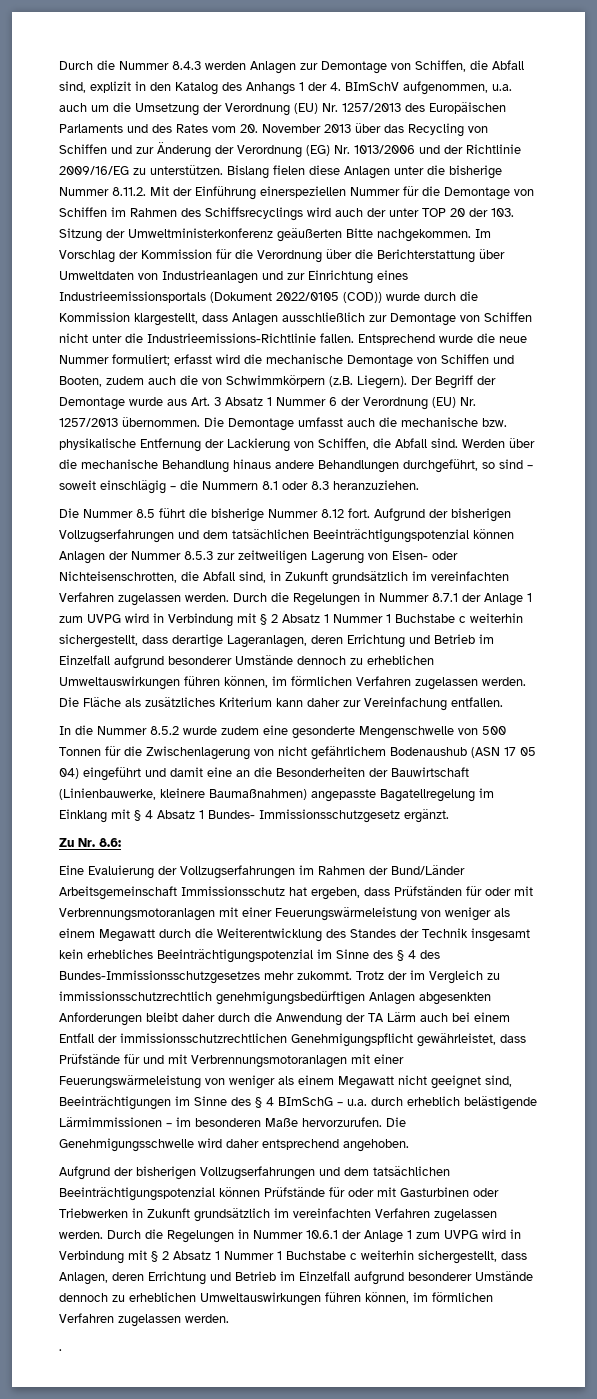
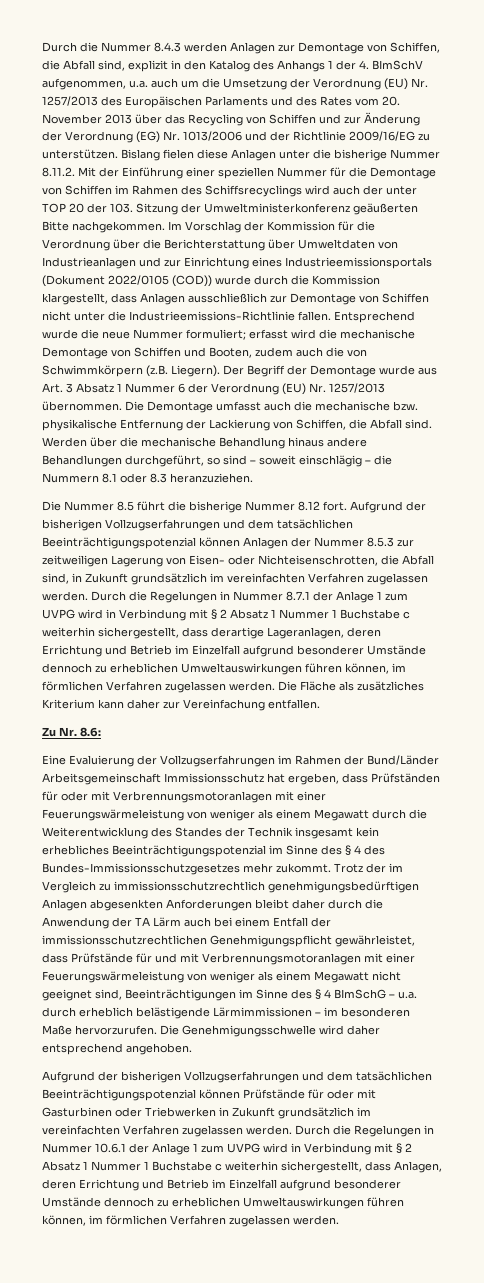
[260,186,346,198] einerspeziellen -> [186,167,274,179] einer speziellen
[59,725,506,739] [59,746,536,760] [59,767,469,781] [59,788,494,802] [59,809,449,823] // In die Nummer 8.5.2 wurde zudem eine gesonderte Mengenschwelle von 500 Tonnen für die Zwischenlagerung von nicht gefährlichem Bodenaushub (ASN 17 05 04) eingeführt und damit eine an die Besonderheiten der Bauwirtschaft (Linienbauwerke, kleinere Baumaßnahmen) angepasste Bagatellregelung im Einklang mit § 4 Absatz 1 Bundes- Immissionsschutzgesetz ergänzt. -> (320, 704) none
[59,1349,62,1351] // . -> (339, 1220) none

